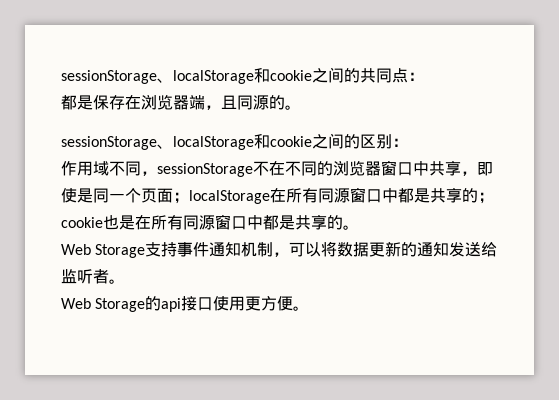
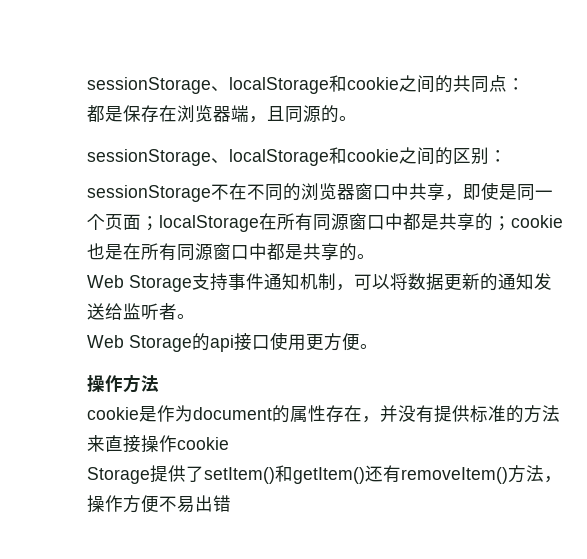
[61,161,157,176] 作用域不同， -> (507, 156) none
(310, 308) none -> [87,374,159,393] [87,405,560,423] [87,435,229,453] [87,465,562,484] [87,495,231,513] // 操作方法 // cookie是作为document的属性存在，并没有提供标准的方法来直接操作cookie // Storage提供了setItem()和getItem()还有removeItem()方法，操作方便不易出错

